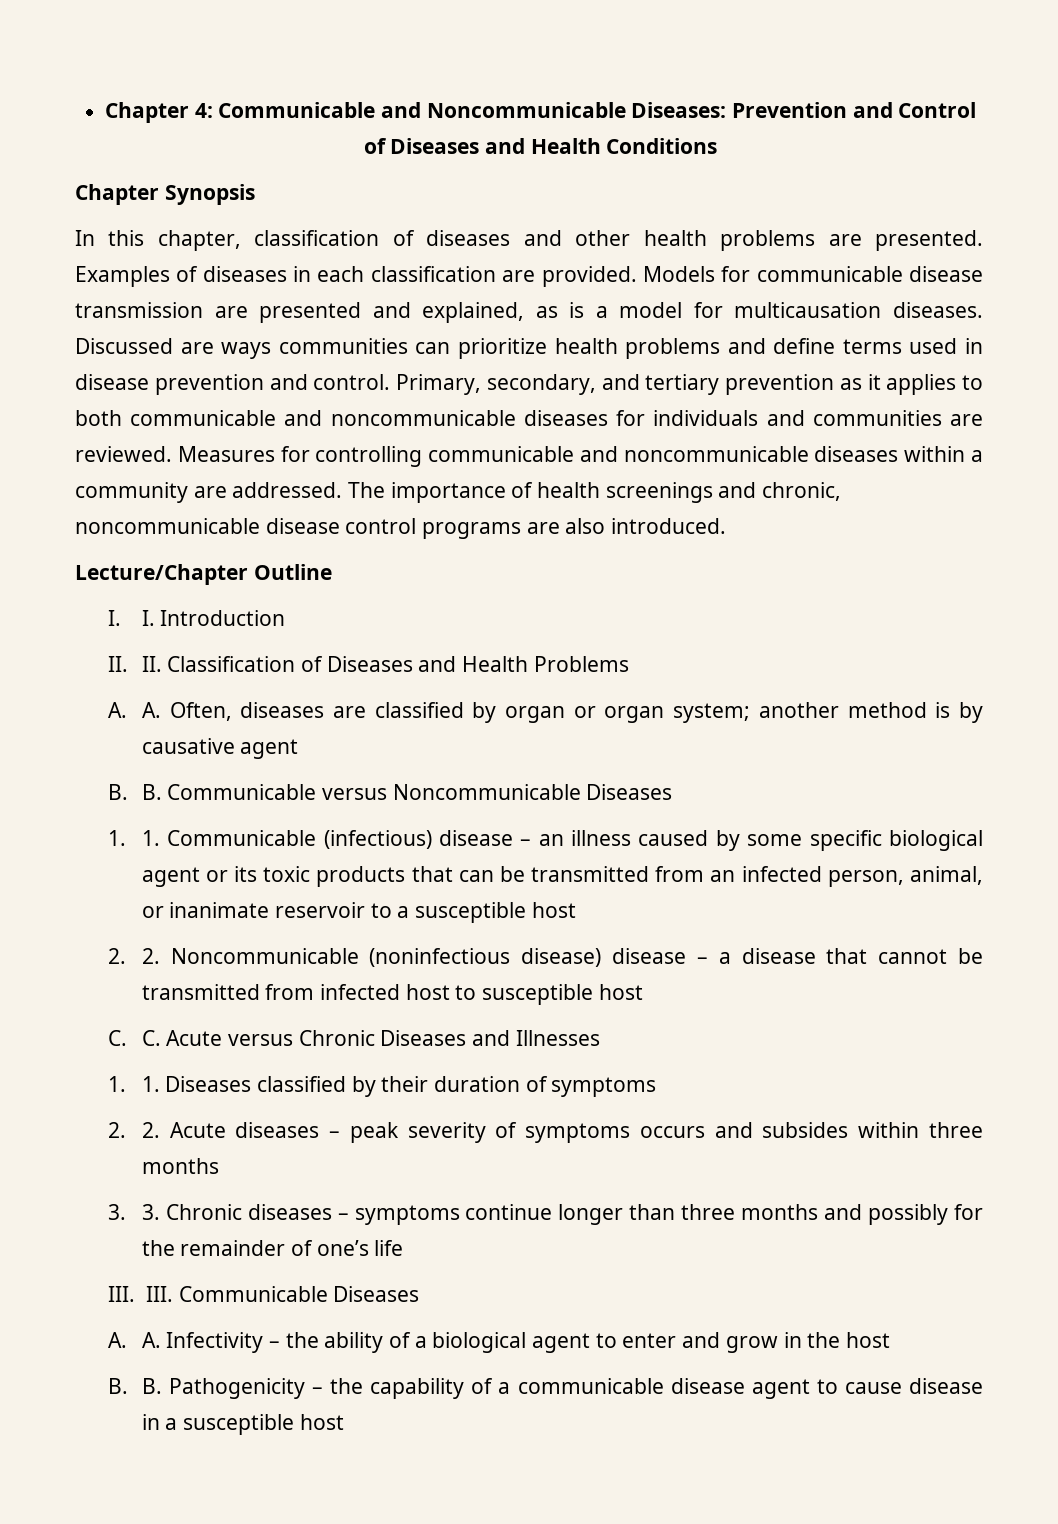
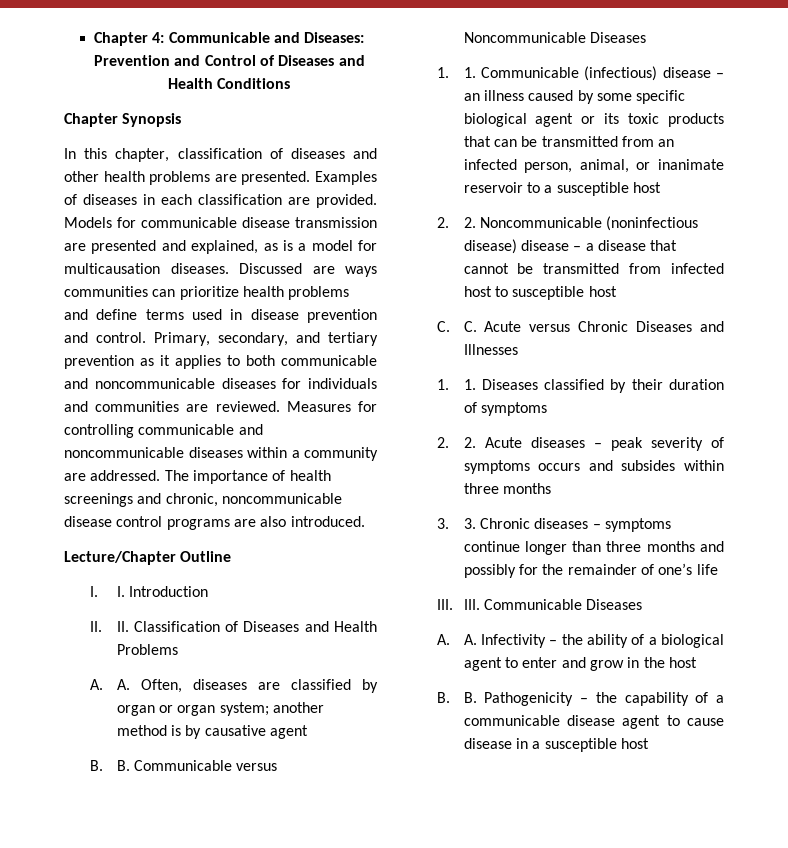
[426,102,626,118] Noncommunicable -> (301, 37) none

